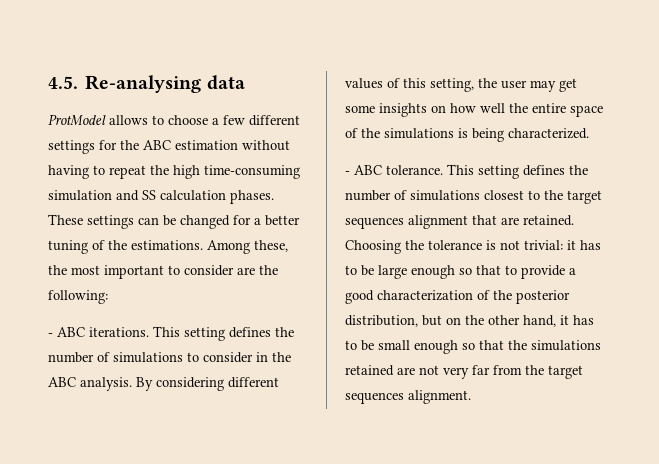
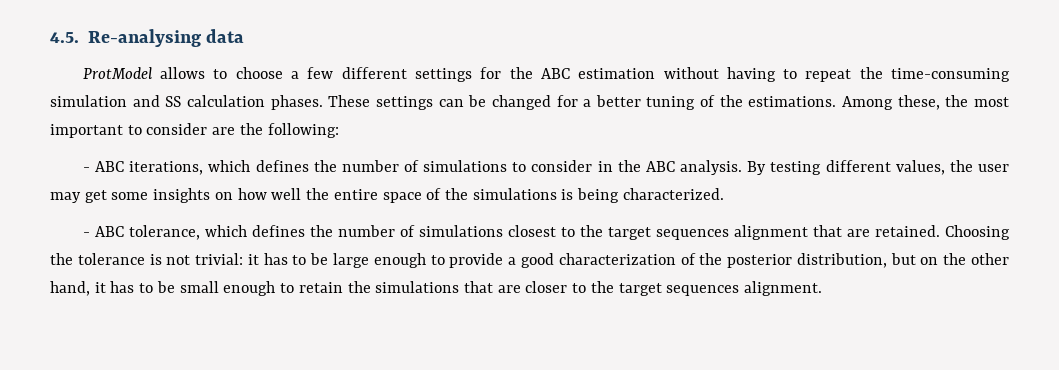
[173,165,200,179] high -> (883, 73) none
[89,326,225,341] iterations. This setting -> [129,160,251,175] iterations, which
[156,377,279,391] [345,78,474,92] considering different values of this setting, -> [770,160,945,175] testing different values,
[386,164,519,179] tolerance. This setting -> [128,225,247,240] tolerance, which
[459,265,501,275] so that -> (426, 260) none
[462,340,601,351] [345,365,522,379] so that the simulations retained are not very far from -> [280,281,587,293] to retain the simulations that are closer to

